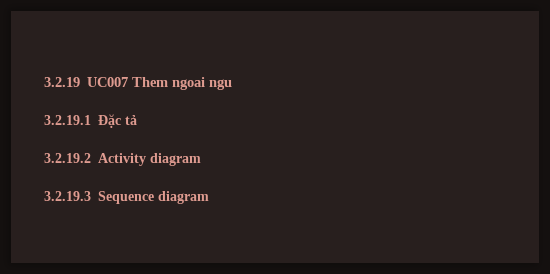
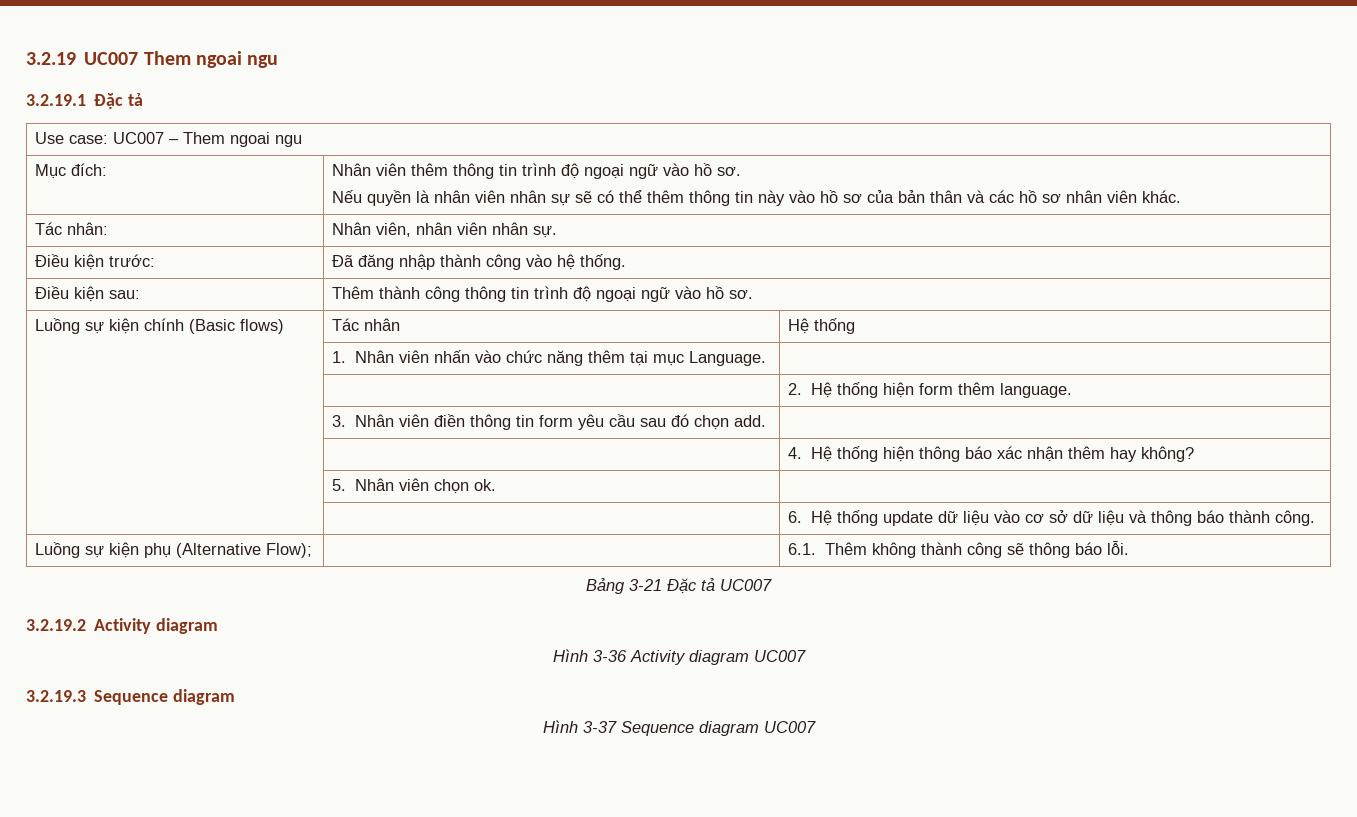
[44,153,201,166] [44,191,209,204] // 3.2.19.2 Activity diagram // 3.2.19.3 Sequence diagram -> [35,132,303,147] [35,163,108,179] [332,163,742,179] [332,190,1182,206] [35,222,109,235] [332,222,558,238] [35,254,156,270] [332,254,627,270] [35,286,141,302] [332,286,754,302] [35,318,285,334] [332,318,401,331] [788,318,856,334] [332,350,766,366] [788,382,1072,398] [332,414,766,430] [788,446,1194,462] [332,478,496,494] [788,510,1315,526] [35,542,313,558] [788,541,1129,558] [586,578,772,594] [26,618,218,634] [552,649,806,665] [26,689,235,705] [542,720,816,736] // Use case: UC007 – Them ngoai ngu // Mục đích: | Nhân viên thêm thông tin trình độ ngoại ngữ vào hồ sơ. // Nếu quyền là nhân viên nhân sự sẽ có thể thêm thông tin này vào hồ sơ của bản thân và các hồ sơ nhân viên khác. // Tác nhân: | Nhân viên, nhân viên nhân sự. // Điều kiện trước: | Đã đăng nhập thành công vào hệ thống. // Điều kiện sau: | Thêm thành công thông tin trình độ ngoại ngữ vào hồ sơ. // Luồng sự kiện chính (Basic flows) | Tác nhân | Hệ thống // | 1. Nhân viên nhấn vào chức năng thêm tại mục Language. | // | | 2. Hệ thống hiện form thêm language. // | 3. Nhân viên điền thông tin form yêu cầu sau đó chọn add. | // | | 4. Hệ thống hiện thông báo xác nhận thêm hay không? // | 5. Nhân viên chọn ok. | // | | 6. Hệ thống update dữ liệu vào cơ sở dữ liệu và thông báo thành công. // Luồng sự kiện phụ (Alternative Flow); | | 6.1. Thêm không thành công sẽ thông báo lỗi. // Bảng 3-21 Đặc tả UC007 // 3.2.19.2 Activity diagram // Hình 3-36 Activity diagram UC007 // 3.2.19.3 Sequence diagram // Hình 3-37 Sequence diagram UC007

